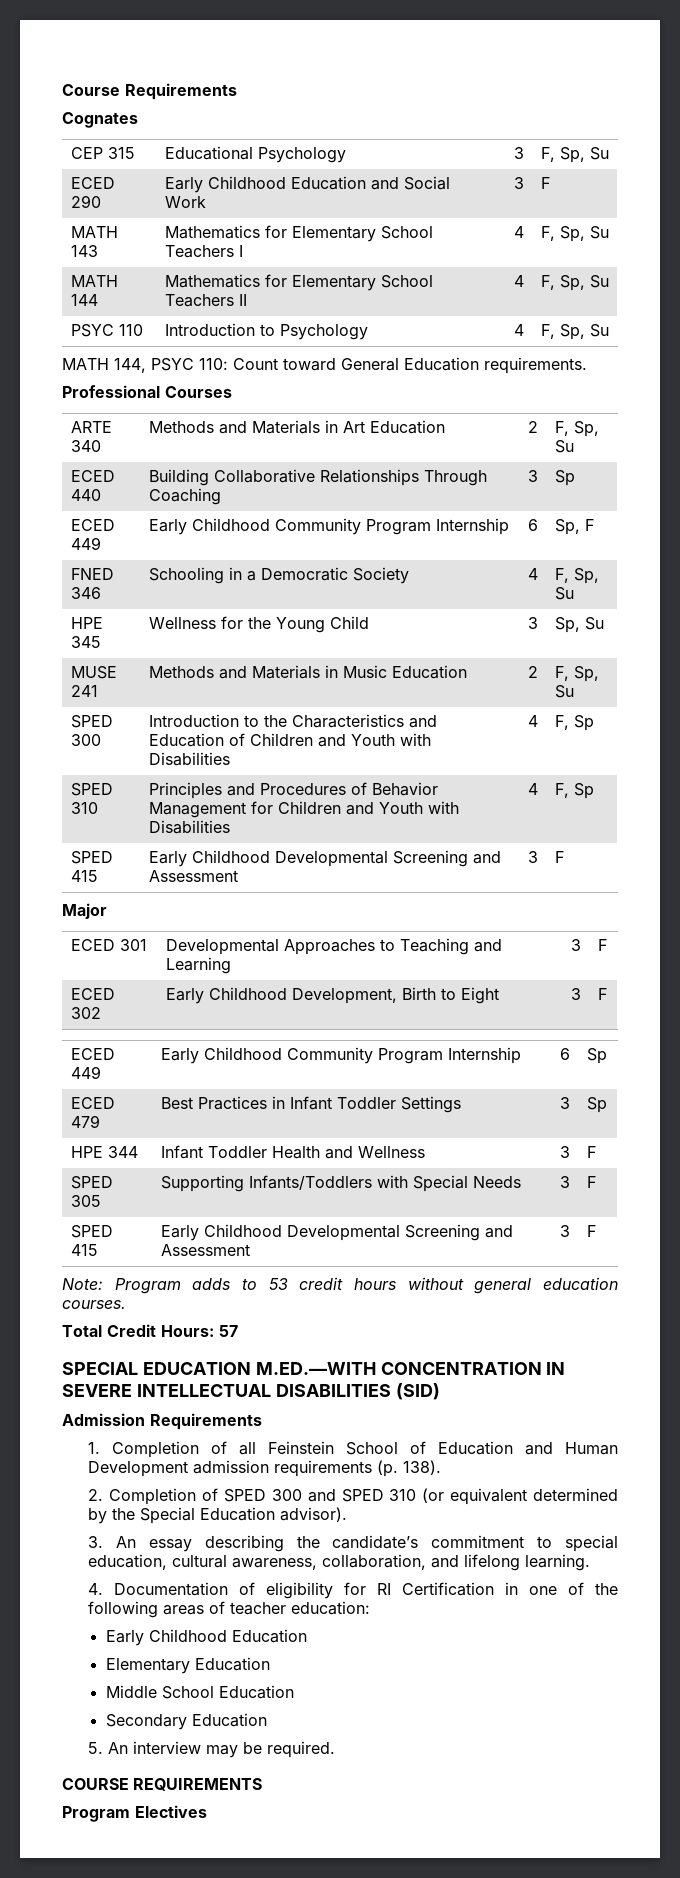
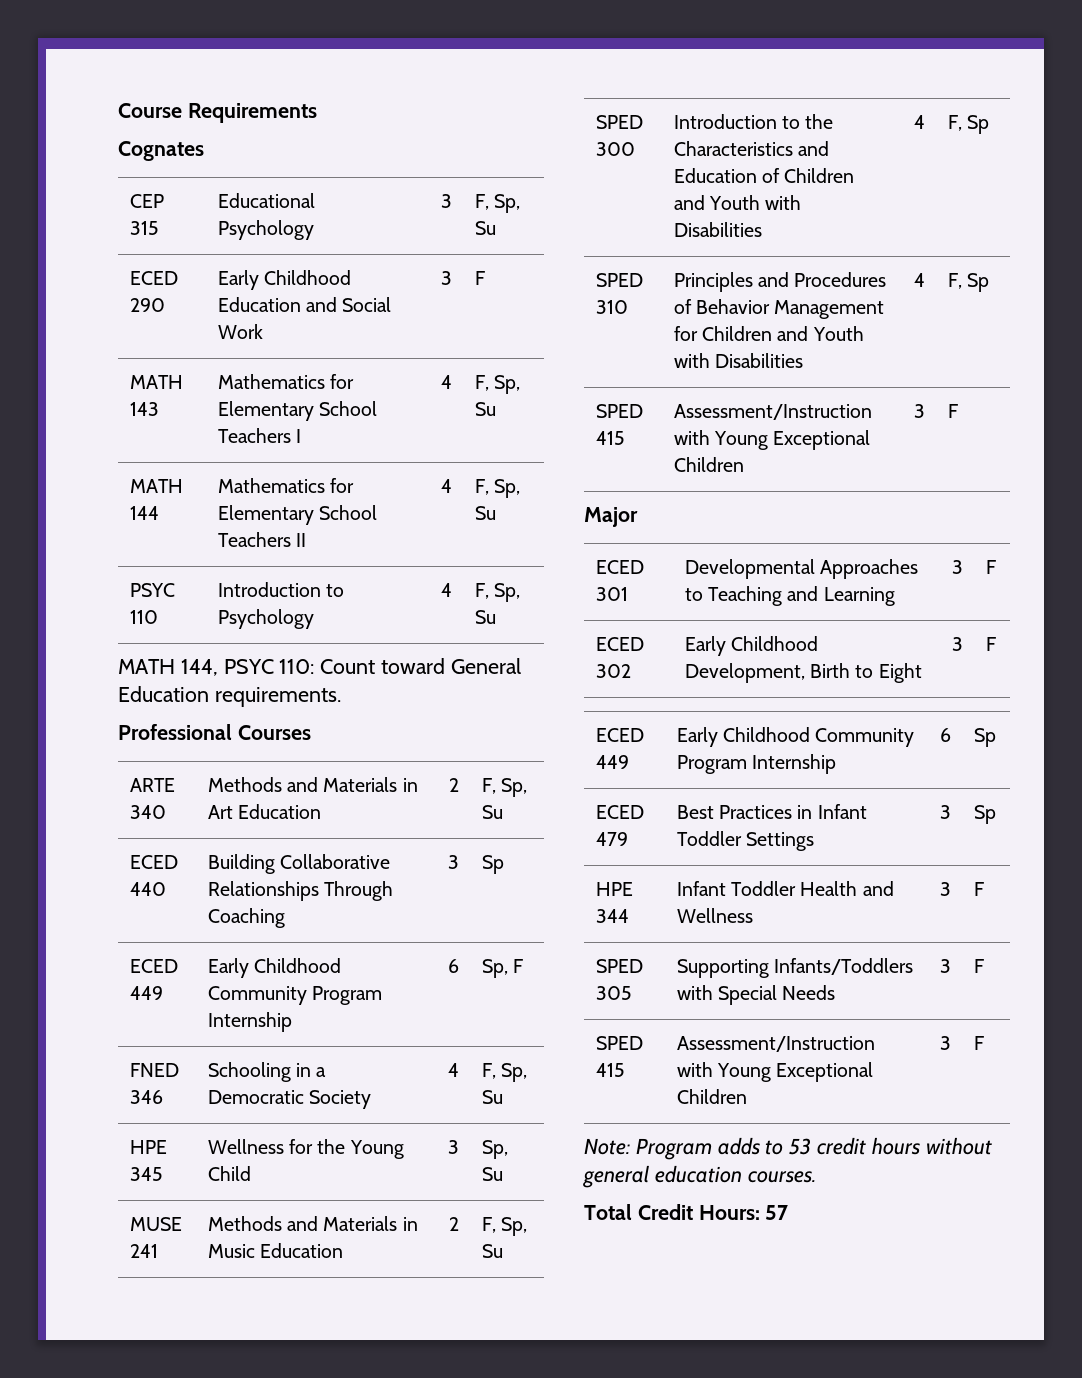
[148,850,501,867] [148,870,238,882] Early Childhood Developmental Screening and Assessment -> [673,404,872,420] [673,430,871,450] [673,457,744,472] Assessment/Instruction with Young Exceptional Children
[160,1224,513,1241] [160,1244,250,1256] Early Childhood Developmental Screening and Assessment -> [676,1036,875,1052] [676,1062,874,1082] [676,1089,747,1104] Assessment/Instruction with Young Exceptional Children
[62,1362,566,1375] [62,1383,440,1400] [62,1413,262,1430] [88,1441,618,1458] [88,1460,442,1477] [88,1488,618,1505] [88,1507,348,1524] [88,1535,618,1552] [88,1554,591,1571] [88,1582,618,1599] [88,1601,371,1618] [105,1629,307,1646] [105,1657,270,1674] [105,1685,294,1699] [105,1713,267,1730] [88,1741,336,1758] [62,1778,263,1791] [62,1805,207,1822] // SPECIAL EDUCATION M.ED.—WITH CONCENTRATION IN SEVERE INTELLECTUAL DISABILITIES (SID) // Admission Requirements // 1. Completion of all Feinstein School of Education and Human Development admission requirements (p. 138). // 2. Completion of SPED 300 and SPED 310 (or equivalent determined by the Special Education advisor). // 3. An essay describing the candidate’s commitment to special education, cultural awareness, collaboration, and lifelong learning. // 4. Documentation of eligibility for RI Certification in one of the following areas of teacher education: // Early Childhood Education // Elementary Education // Middle School Education // Secondary Education // 5. An interview may be required. // COURSE REQUIREMENTS // Program Electives -> (789, 1212) none

